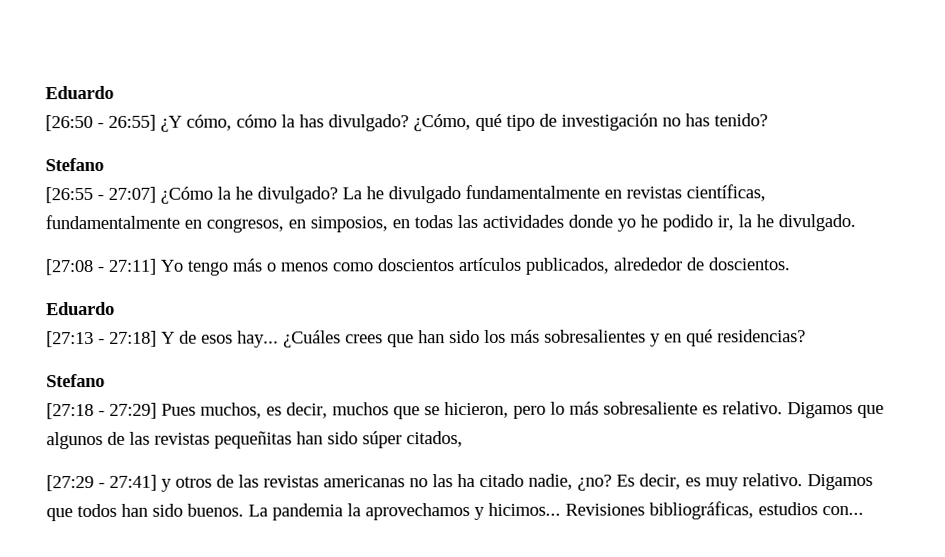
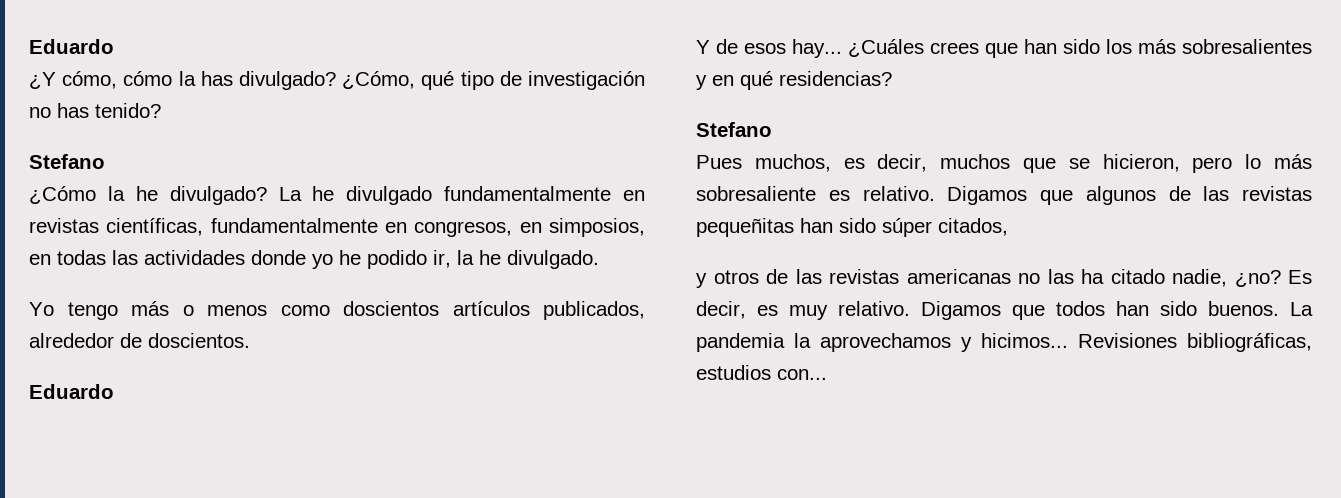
[45,85,114,100] [45,114,156,132] Eduardo // [26:50 - 26:55] -> [29,39,114,54] Eduardo //
[45,186,156,204] [26:55 - 27:07] -> (105, 161) none
[45,258,156,276] [27:08 - 27:11] -> (599, 259) none
[46,330,157,348] [27:13 - 27:18] -> (114, 391) none
[46,402,157,420] [27:18 - 27:29] -> (772, 129) none
[46,474,157,492] [27:29 - 27:41] -> (1008, 227) none

